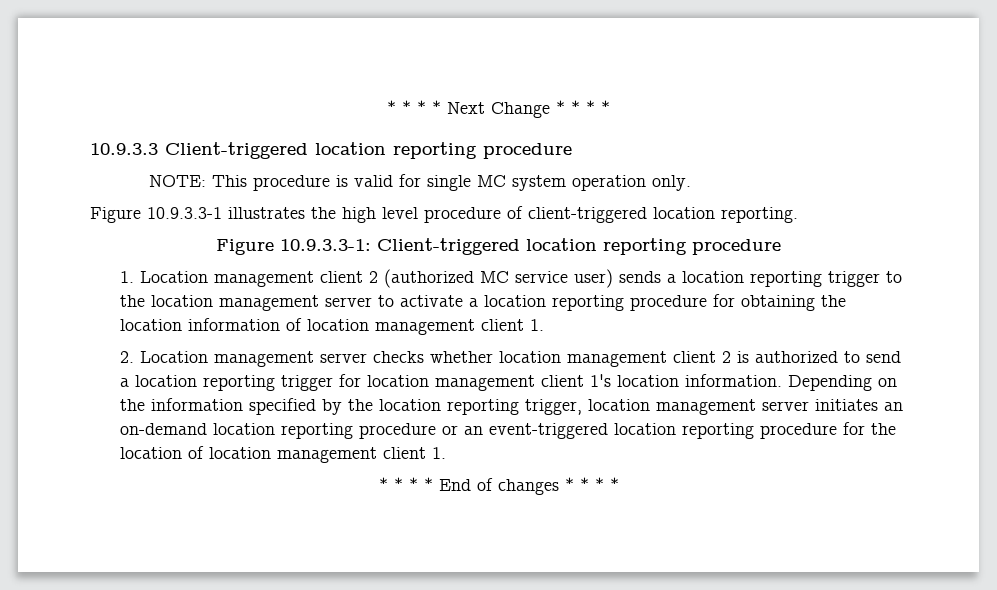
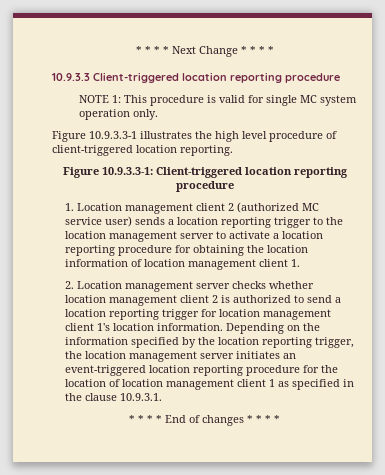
[149,175,207,187] NOTE: -> [78,95,121,103] NOTE 1:
(582, 407) none -> [65,351,83,359] the
[119,423,483,439] on-demand location reporting procedure or an -> (297, 356) none
[431,447,446,459] 1. -> [269,379,355,390] [65,393,163,401] 1 as specified in the clause 10.9.3.1.

